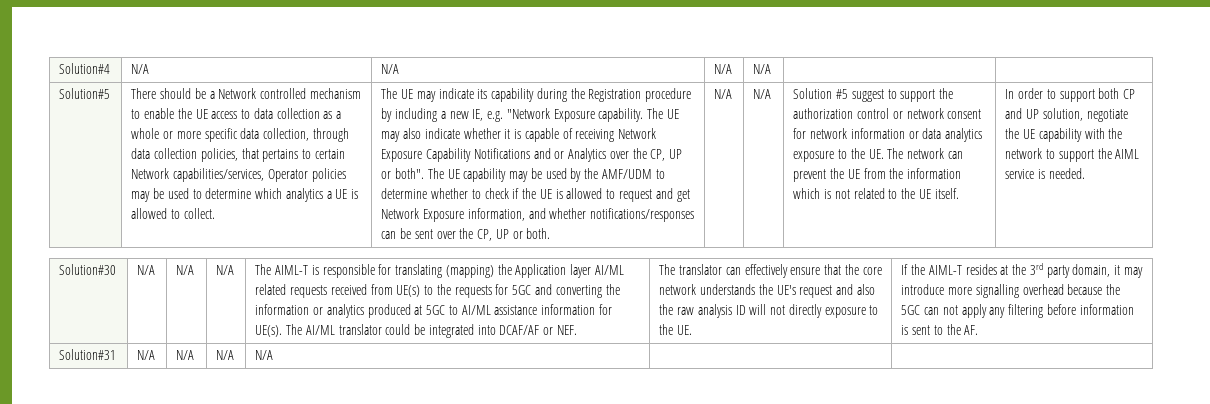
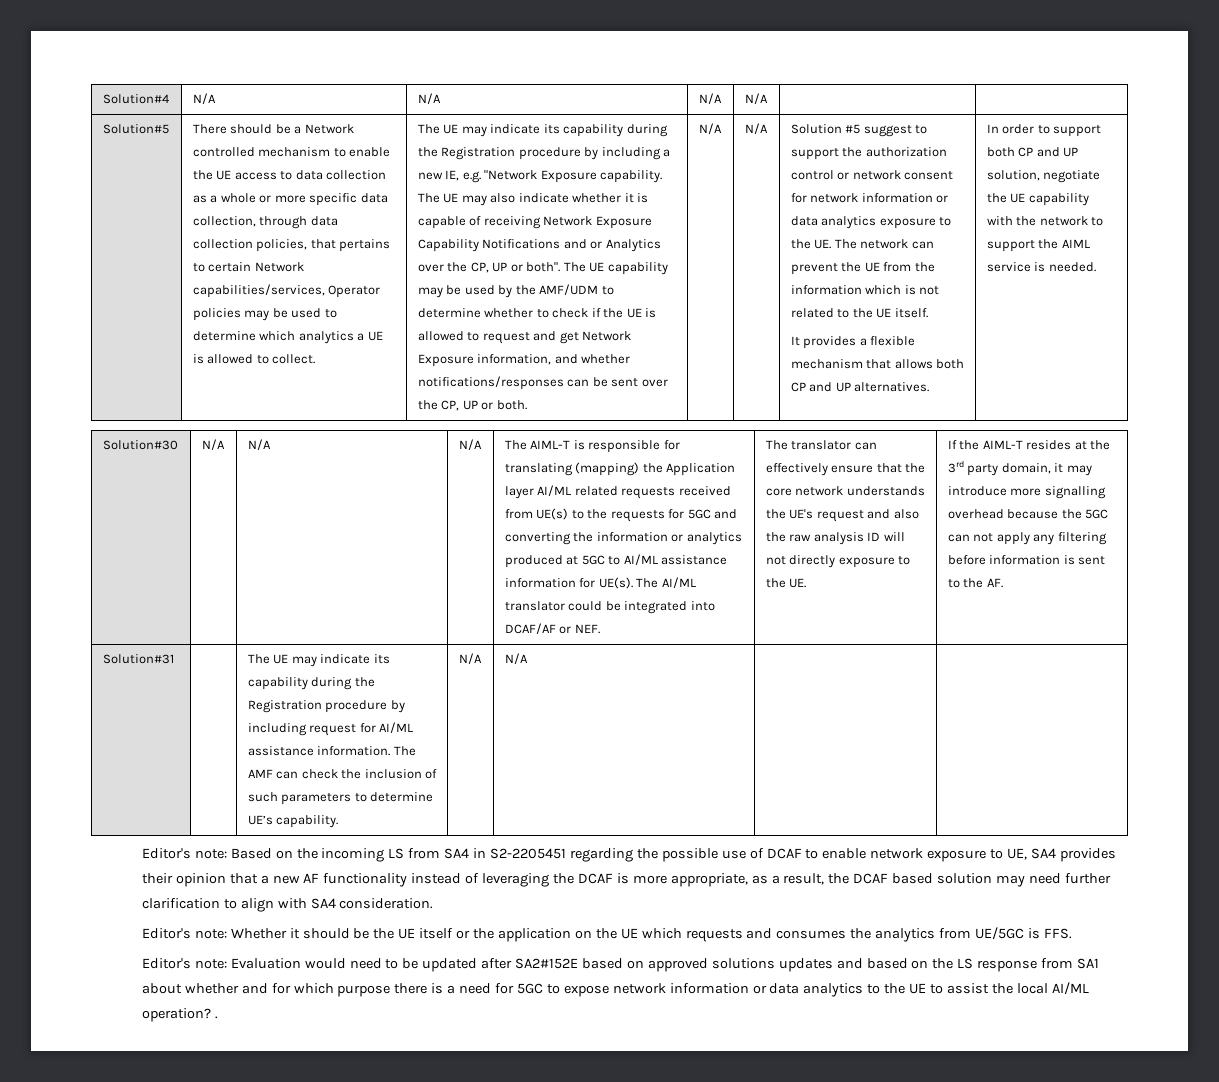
(959, 193) none -> [790,336,916,349] [790,359,965,369] [790,382,930,392] // It provides a flexible mechanism that allows both CP and UP alternatives.
[137,350,156,360] [176,350,195,360] [216,350,235,360] [255,350,274,360] N/A | N/A | N/A | N/A | | -> [247,654,390,667] [247,677,375,690] [247,700,405,713] [247,722,414,736] [247,746,416,756] [247,769,438,779] [247,792,434,805] [247,815,339,828] [458,653,482,664] [504,653,528,664] [141,848,1116,862] [141,873,1111,887] [141,898,434,912] [141,927,1072,942] [141,958,1100,972] [141,982,1089,997] [141,1008,218,1022] | The UE may indicate its capability during the Registration procedure by including request for AI/ML assistance information. The AMF can check the inclusion of such parameters to determine UE’s capability. | N/A | N/A | | // Editor's note: Based on the incoming LS from SA4 in S2-2205451 regarding the possible use of DCAF to enable network exposure to UE, SA4 provides their opinion that a new AF functionality instead of leveraging the DCAF is more appropriate, as a result, the DCAF based solution may need further clarification to align with SA4 consideration. // Editor's note: Whether it should be the UE itself or the application on the UE which requests and consumes the analytics from UE/5GC is FFS. // Editor's note: Evaluation would need to be updated after SA2#152E based on approved solutions updates and based on the LS response from SA1 about whether and for which purpose there is a need for 5GC to expose network information or data analytics to the UE to assist the local AI/ML operation? .

